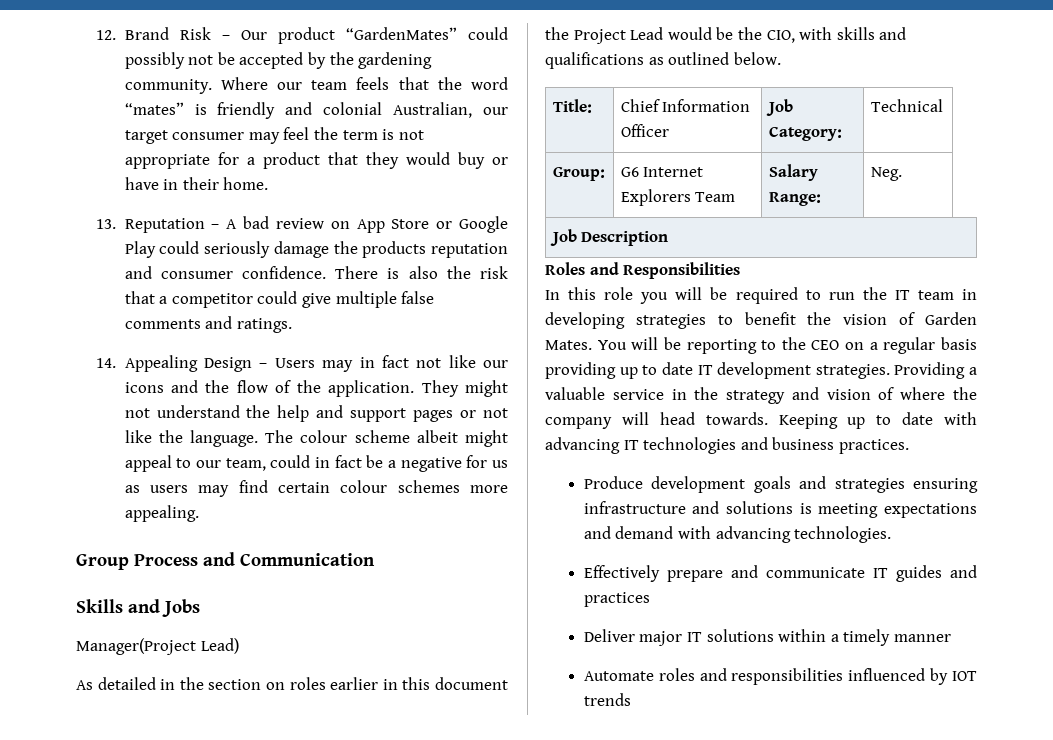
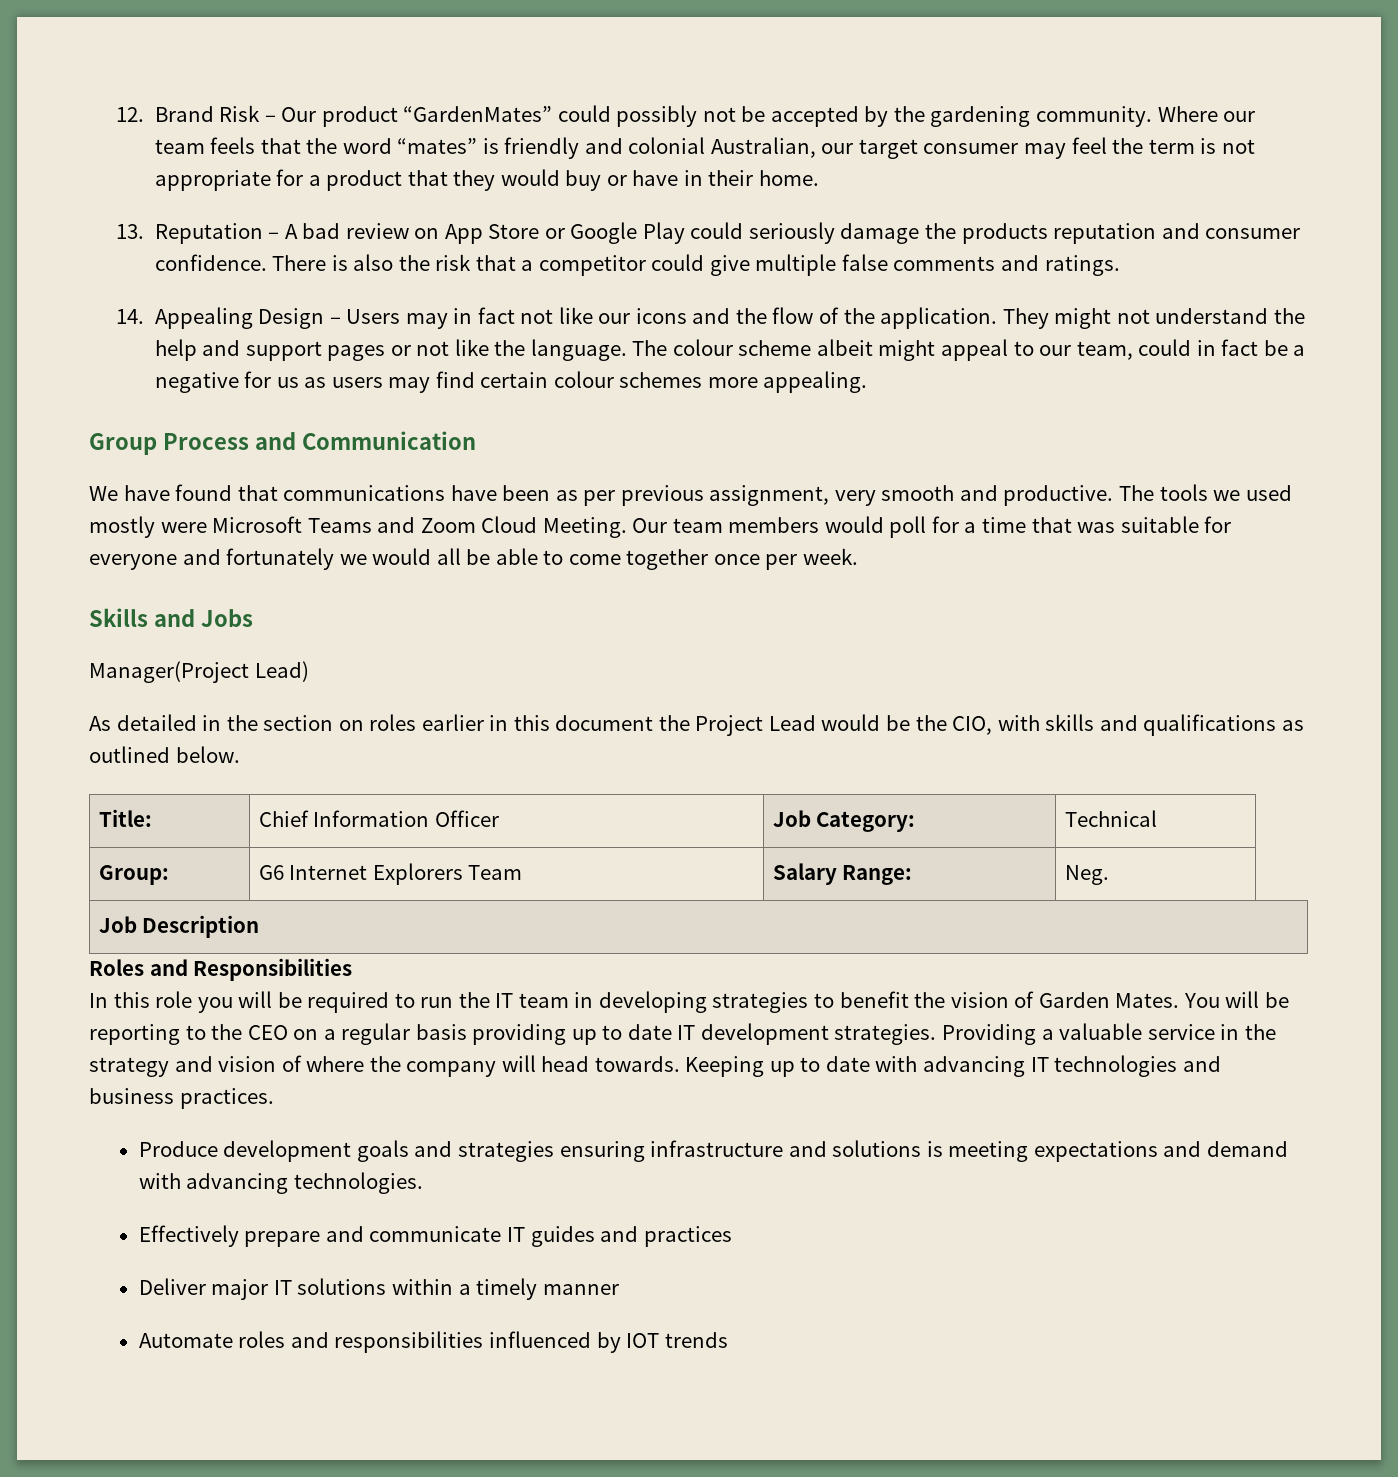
(375, 559) none -> [89,484,1292,506] [89,516,1232,538] [89,548,858,570] // We have found that communications have been as per previous assignment, very smooth and productive. The tools we used mostly were Microsoft Teams and Zoom Cloud Meeting. Our team members would poll for a time that was suitable for everyone and fortunately we would all be able to come together once per week.

